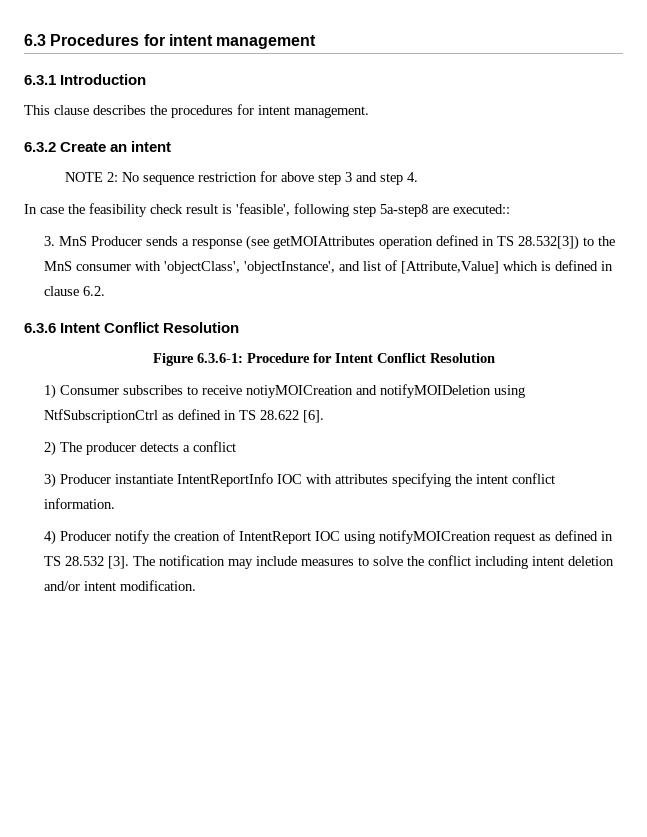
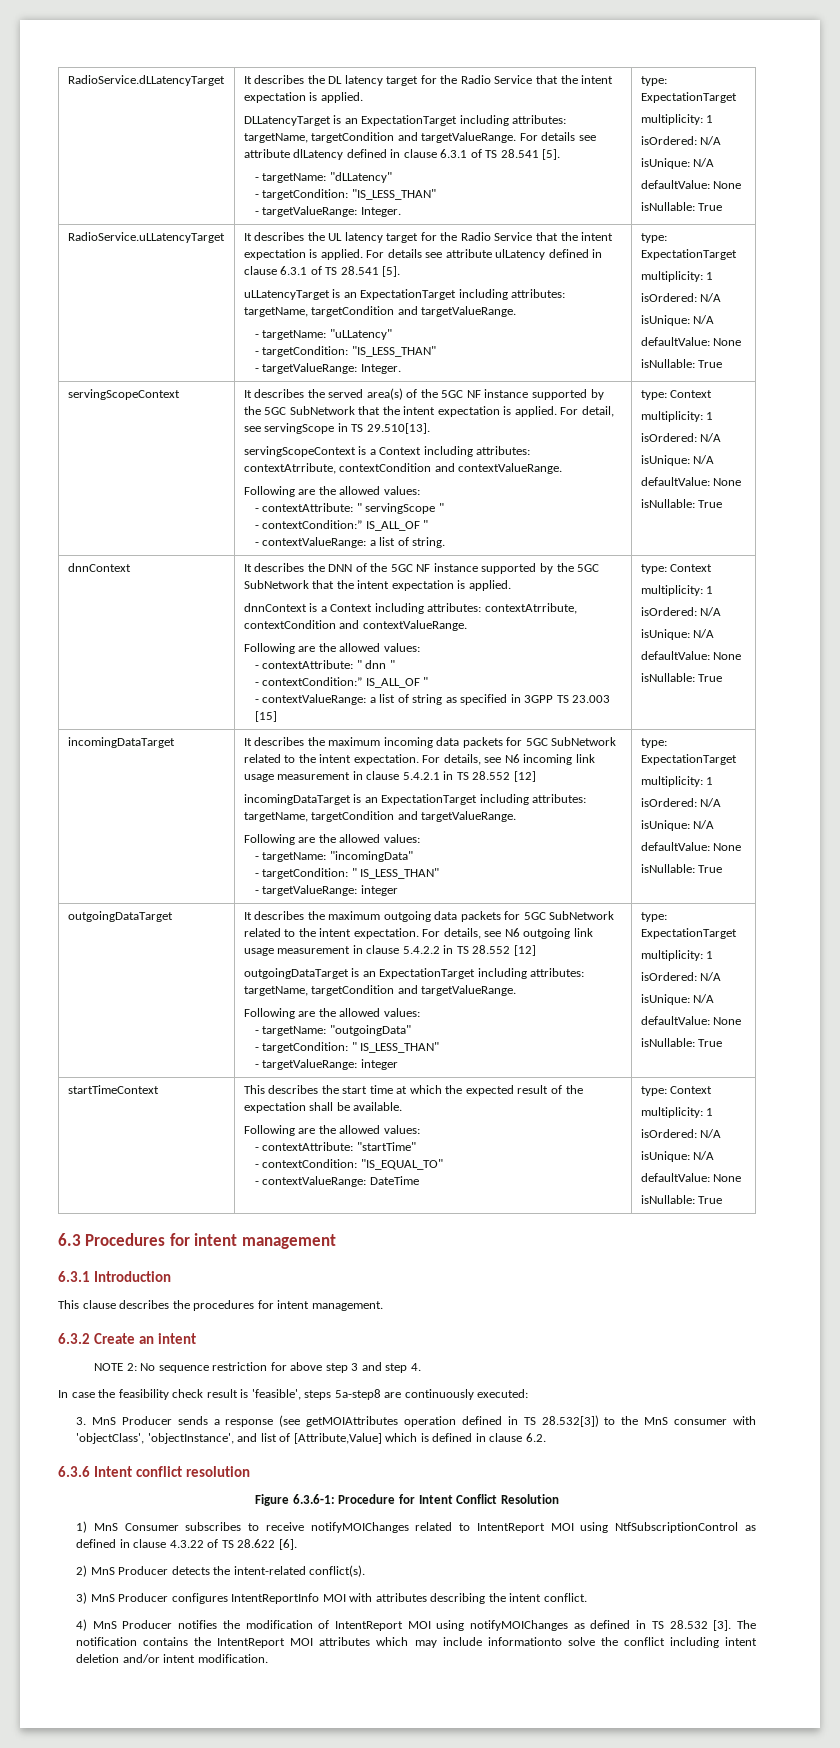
(24, 40) none -> [67,75,225,86] [243,75,614,86] [243,92,363,103] [243,115,567,126] [243,132,596,143] [243,149,561,160] [254,172,392,183] [254,189,436,200] [254,206,401,217] [640,76,667,86] [640,92,737,103] [640,114,714,125] [640,136,722,145] [640,158,715,169] [640,180,742,189] [640,202,723,211] [67,232,225,243] [243,232,614,243] [243,249,603,260] [243,266,401,277] [243,289,566,300] [243,306,517,317] [254,329,392,340] [254,346,436,357] [254,363,401,374] [640,233,667,243] [640,249,737,260] [640,271,714,282] [640,293,722,302] [640,315,715,326] [640,337,742,346] [640,359,723,368] [67,389,180,400] [243,388,604,400] [243,406,614,417] [243,423,430,434] [243,446,531,457] [243,463,563,474] [243,486,420,497] [254,503,444,514] [254,520,429,531] [254,537,446,548] [640,390,713,400] [640,411,714,422] [640,433,722,442] [640,455,715,466] [640,477,742,486] [640,499,723,508] [67,563,131,572] [243,563,600,574] [243,580,511,591] [243,603,577,614] [243,620,467,631] [243,643,420,654] [254,660,395,669] [254,677,429,688] [254,694,611,705] [254,711,277,722] [640,564,713,574] [640,585,714,596] [640,607,722,616] [640,629,715,640] [640,651,742,660] [640,673,723,682] [67,737,175,748] [243,737,617,748] [243,754,595,765] [243,771,536,782] [243,794,587,805] [243,811,517,822] [243,834,420,845] [254,851,413,862] [254,868,440,879] [254,885,398,896] [640,738,667,748] [640,754,737,765] [640,776,714,787] [640,798,722,807] [640,820,715,831] [640,842,742,851] [640,864,723,873] [67,911,173,922] [243,911,615,922] [243,928,593,939] [243,945,536,956] [243,968,585,979] [243,985,517,996] [243,1008,420,1019] [254,1025,411,1036] [254,1042,440,1053] [254,1059,398,1070] [640,912,667,922] [640,928,737,939] [640,950,714,961] [640,972,722,981] [640,994,715,1005] [640,1016,742,1025] [640,1038,723,1047] [67,1085,159,1094] [243,1085,583,1096] [243,1102,403,1113] [243,1125,420,1136] [254,1142,416,1151] [254,1159,443,1170] [254,1176,419,1187] [640,1086,713,1096] [640,1107,714,1118] [640,1129,722,1138] [640,1151,715,1162] [640,1173,742,1182] [640,1195,723,1204] RadioService.dLLatencyTarget | It describes the DL latency target for the Radio Service that the intent expectation is applied. // DLLatencyTarget is an ExpectationTarget including attributes: targetName, targetCondition and targetValueRange. For details see attribute dlLatency defined in clause 6.3.1 of TS 28.541 [5]. // - targetName: "dLLatency" // - targetCondition: "IS_LESS_THAN" // - targetValueRange: Integer. | type: ExpectationTarget // multiplicity: 1 // isOrdered: N/A // isUnique: N/A // defaultValue: None // isNullable: True // RadioService.uLLatencyTarget | It describes the UL latency target for the Radio Service that the intent expectation is applied. For details see attribute ulLatency defined in clause 6.3.1 of TS 28.541 [5]. // uLLatencyTarget is an ExpectationTarget including attributes: targetName, targetCondition and targetValueRange. // - targetName: "uLLatency" // - targetCondition: "IS_LESS_THAN" // - targetValueRange: Integer. | type: ExpectationTarget // multiplicity: 1 // isOrdered: N/A // isUnique: N/A // defaultValue: None // isNullable: True // servingScopeContext | It describes the served area(s) of the 5GC NF instance supported by the 5GC SubNetwork that the intent expectation is applied. For detail, see servingScope in TS 29.510[13]. // servingScopeContext is a Context including attributes: contextAtrribute, contextCondition and contextValueRange. // Following are the allowed values: // - contextAttribute: " servingScope " // - contextCondition:” IS_ALL_OF " // - contextValueRange: a list of string. | type: Context // multiplicity: 1 // isOrdered: N/A // isUnique: N/A // defaultValue: None // isNullable: True // dnnContext | It describes the DNN of the 5GC NF instance supported by the 5GC SubNetwork that the intent expectation is applied. // dnnContext is a Context including attributes: contextAtrribute, contextCondition and contextValueRange. // Following are the allowed values: // - contextAttribute: " dnn " // - contextCondition:” IS_ALL_OF " // - contextValueRange: a list of string as specified in 3GPP TS 23.003 [15] | type: Context // multiplicity: 1 // isOrdered: N/A // isUnique: N/A // defaultValue: None // isNullable: True // incomingDataTarget | It describes the maximum incoming data packets for 5GC SubNetwork related to the intent expectation. For details, see N6 incoming link usage measurement in clause 5.4.2.1 in TS 28.552 [12] // incomingDataTarget is an ExpectationTarget including attributes: targetName, targetCondition and targetValueRange. // Following are the allowed values: // - targetName: "incomingData" // - targetCondition: " IS_LESS_THAN" // - targetValueRange: integer | type: ExpectationTarget // multiplicity: 1 // isOrdered: N/A // isUnique: N/A // defaultValue: None // isNullable: True // outgoingDataTarget | It describes the maximum outgoing data packets for 5GC SubNetwork related to the intent expectation. For details, see N6 outgoing link usage measurement in clause 5.4.2.2 in TS 28.552 [12] // outgoingDataTarget is an ExpectationTarget including attributes: targetName, targetCondition and targetValueRange. // Following are the allowed values: // - targetName: "outgoingData" // - targetCondition: " IS_LESS_THAN" // - targetValueRange: integer | type: ExpectationTarget // multiplicity: 1 // isOrdered: N/A // isUnique: N/A // defaultValue: None // isNullable: True // startTimeContext | This describes the start time at which the expected result of the expectation shall be available. // Following are the allowed values: // - contextAttribute: "startTime" // - contextCondition: "IS_EQUAL_TO" // - contextValueRange: DateTime | type: Context // multiplicity: 1 // isOrdered: N/A // isUnique: N/A // defaultValue: None // isNullable: True //
[294,203,510,217] following step 5a-step8 are executed:: -> [304,1389,529,1400] steps 5a-step8 are continuously executed:
[104,322,240,333] Conflict Resolution -> [135,1466,250,1477] conflict resolution
(57, 391) none -> [93,1523,118,1531] MnS
[246,384,526,398] [44,409,325,423] [44,441,237,456] [44,473,303,488] notiyMOICreation and notifyMOIDeletion using NtfSubscriptionCtrl as defined in TS 28.622 [6]. // 2) The producer detects a conflict // 3) Producer instantiate IntentReportInfo IOC -> [310,1522,756,1533] [76,1539,297,1550] [76,1565,366,1577] [76,1592,346,1604] notifyMOIChanges related to IntentReport MOI using NtfSubscriptionControl as defined in clause 4.3.22 of TS 28.622 [6]. // 2) MnS Producer detects the intent-related conflict(s). // 3) MnS Producer configures IntentReportInfo MOI
[392,473,556,487] [44,498,116,509] specifying the intent conflict information. -> [430,1593,587,1604] describing the intent conflict.
[60,530,536,544] Producer notify the creation of IntentReport IOC using notifyMOICreation request -> [92,1620,569,1631] MnS Producer notifies the modification of IntentReport MOI using notifyMOIChanges
[228,556,370,569] may include measures to -> [143,1637,562,1648] contains the IntentReport MOI attributes which may include informationto

